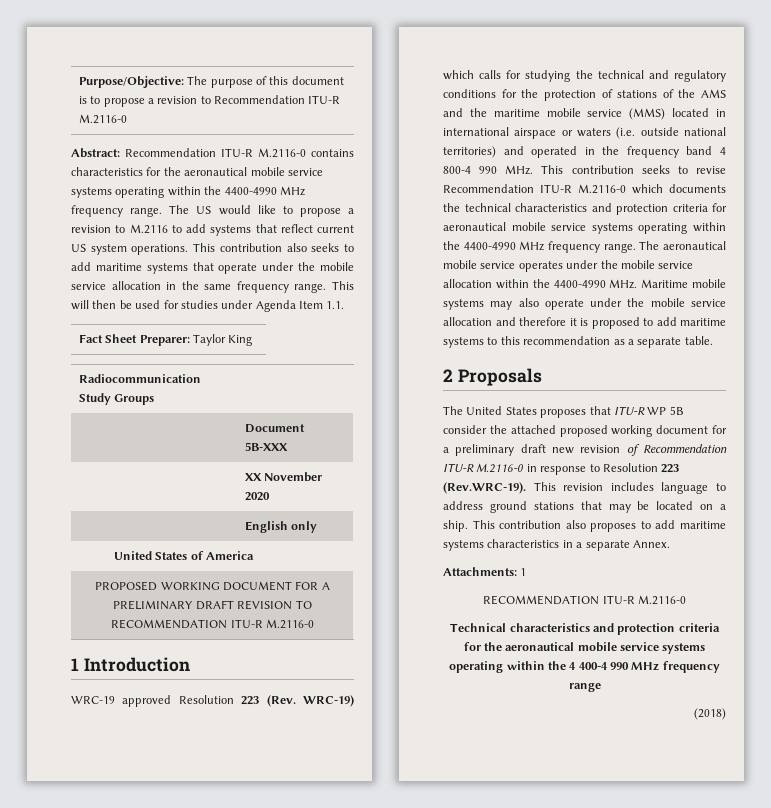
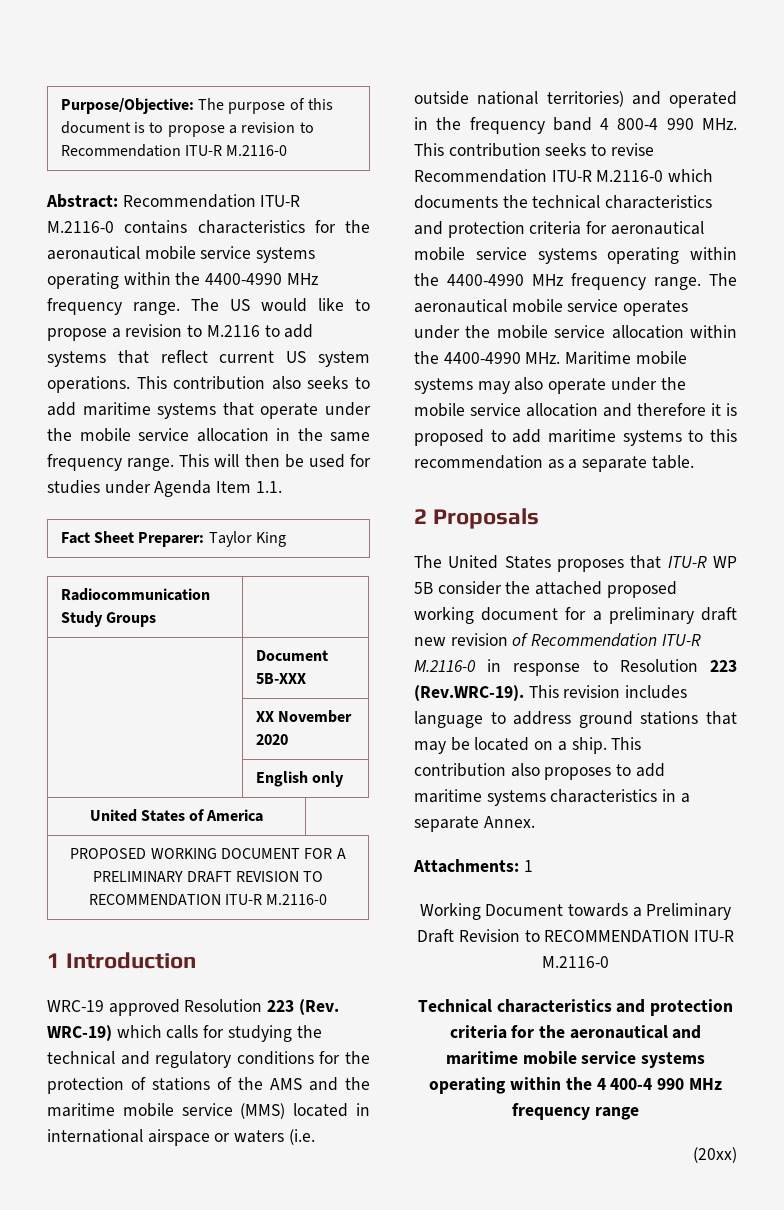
(527, 572) none -> [419,903,732,920] [417,929,540,943] Working Document towards a Preliminary Draft Revision to
(575, 646) none -> [672,1025,702,1039] [445,1051,518,1065] and maritime
[694,708,726,720] (2018) -> [693,1147,737,1163] (20xx)

